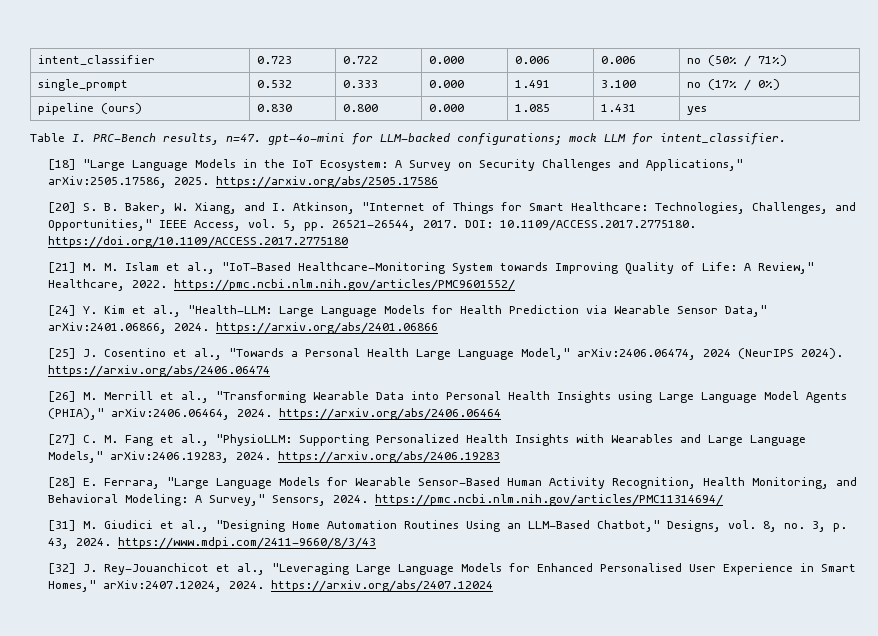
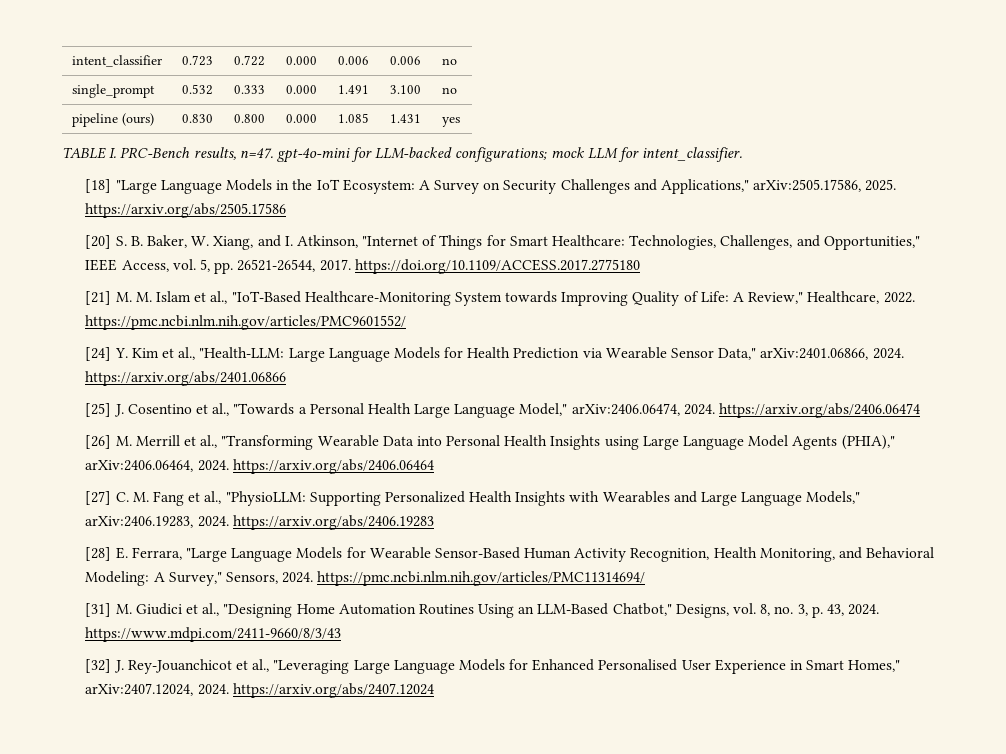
[708,55,788,67] (50% / 71%) -> (457, 61) none
[708,79,781,91] (17% / 0%) -> (457, 90) none
[30,133,65,142] Table -> [62,147,106,159] TABLE
[465,219,697,231] DOI: 10.1109/ACCESS.2017.2775180. -> (351, 265) none
[703,348,844,359] 2024 (NeurIPS 2024). -> [683,404,715,415] 2024.

